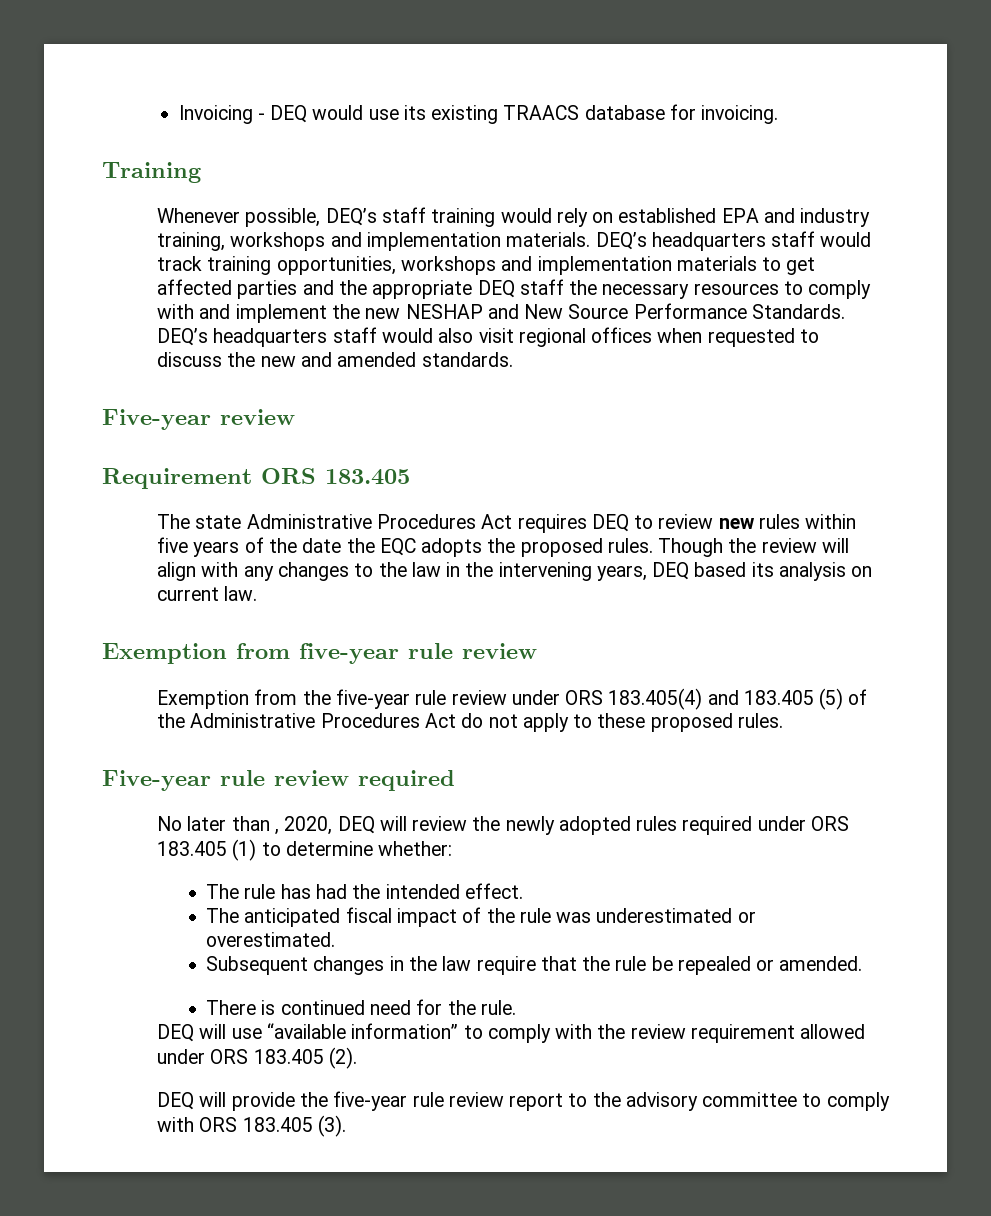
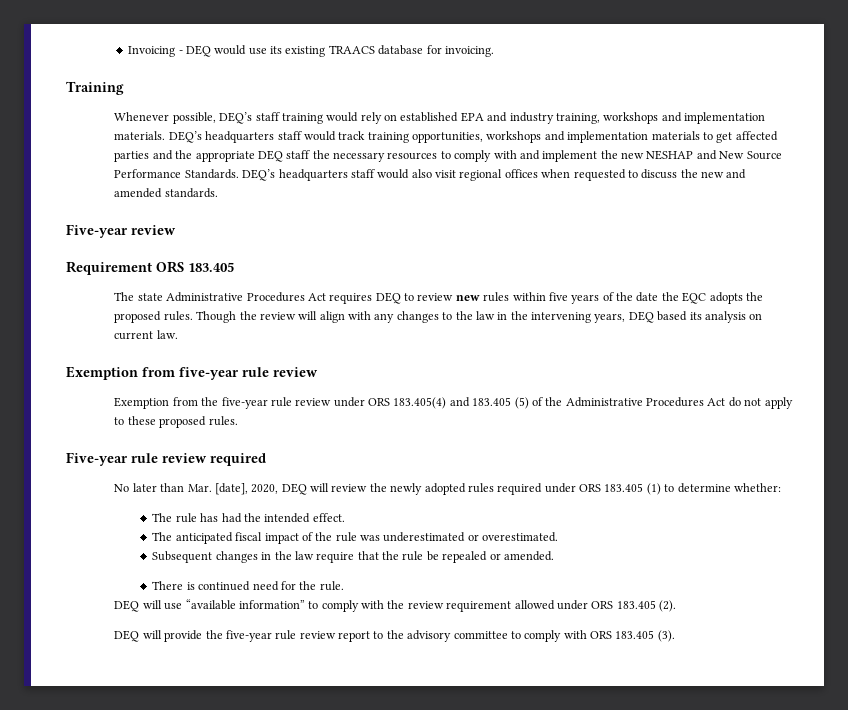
[274,829,279,835] , -> [187,483,248,495] Mar. [date],

